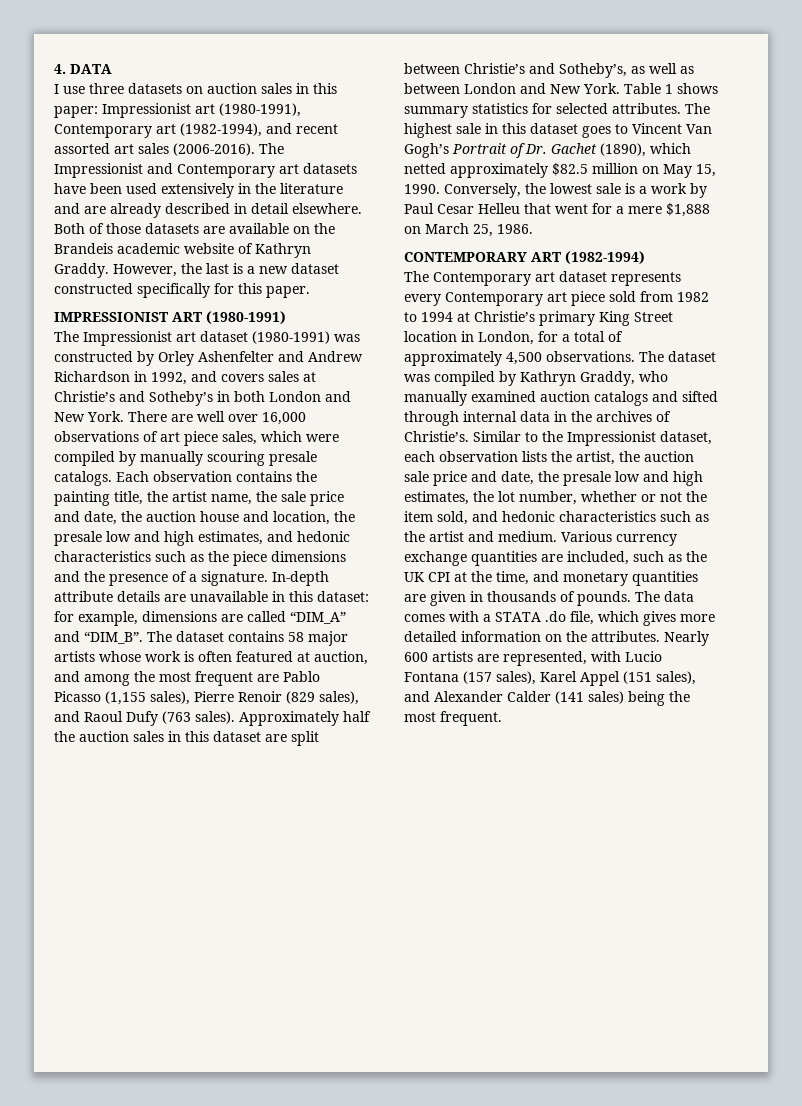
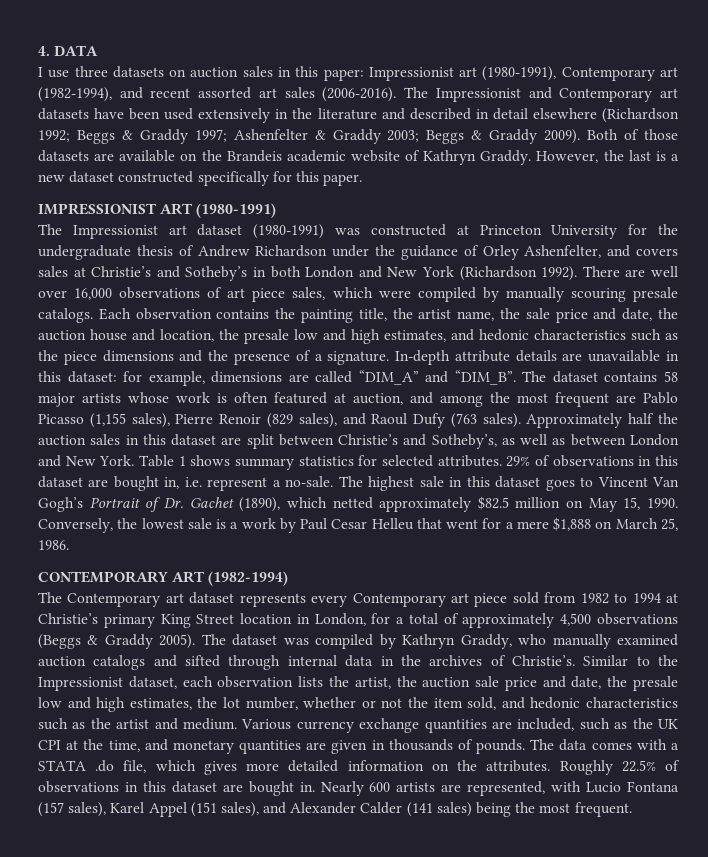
[84,203,161,218] are already -> (405, 114) none
[292,203,362,214] elsewhere. -> [532,108,680,123] [38,129,581,144] elsewhere (Richardson 1992; Beggs & Graddy 1997; Ashenfelter & Graddy 2003; Beggs & Graddy 2009).
[137,351,363,366] [54,371,187,385] by Orley Ashenfelter and Andrew Richardson in 1992, -> [456,224,678,239] [38,245,602,260] at Princeton University for the undergraduate thesis of Andrew Richardson under the guidance of Orley Ashenfelter,
[87,411,124,422] York. -> [422,266,578,281] York (Richardson 1992).
(681, 108) none -> [506,455,678,467] [38,476,334,491] 29% of observations in this dataset are bought in, i.e. represent a no-sale.
[546,351,635,362] observations. -> [597,613,678,625] [38,634,196,649] observations (Beggs & Graddy 2005).
(660, 636) none -> [559,760,681,775] [38,781,315,796] Roughly 22.5% of observations in this dataset are bought in.

